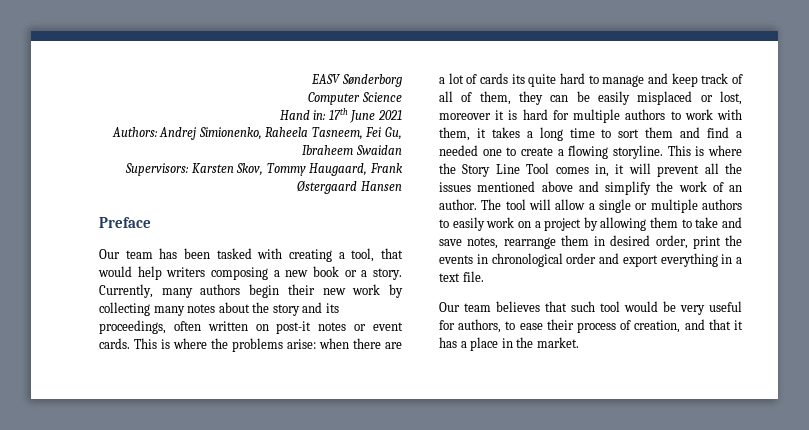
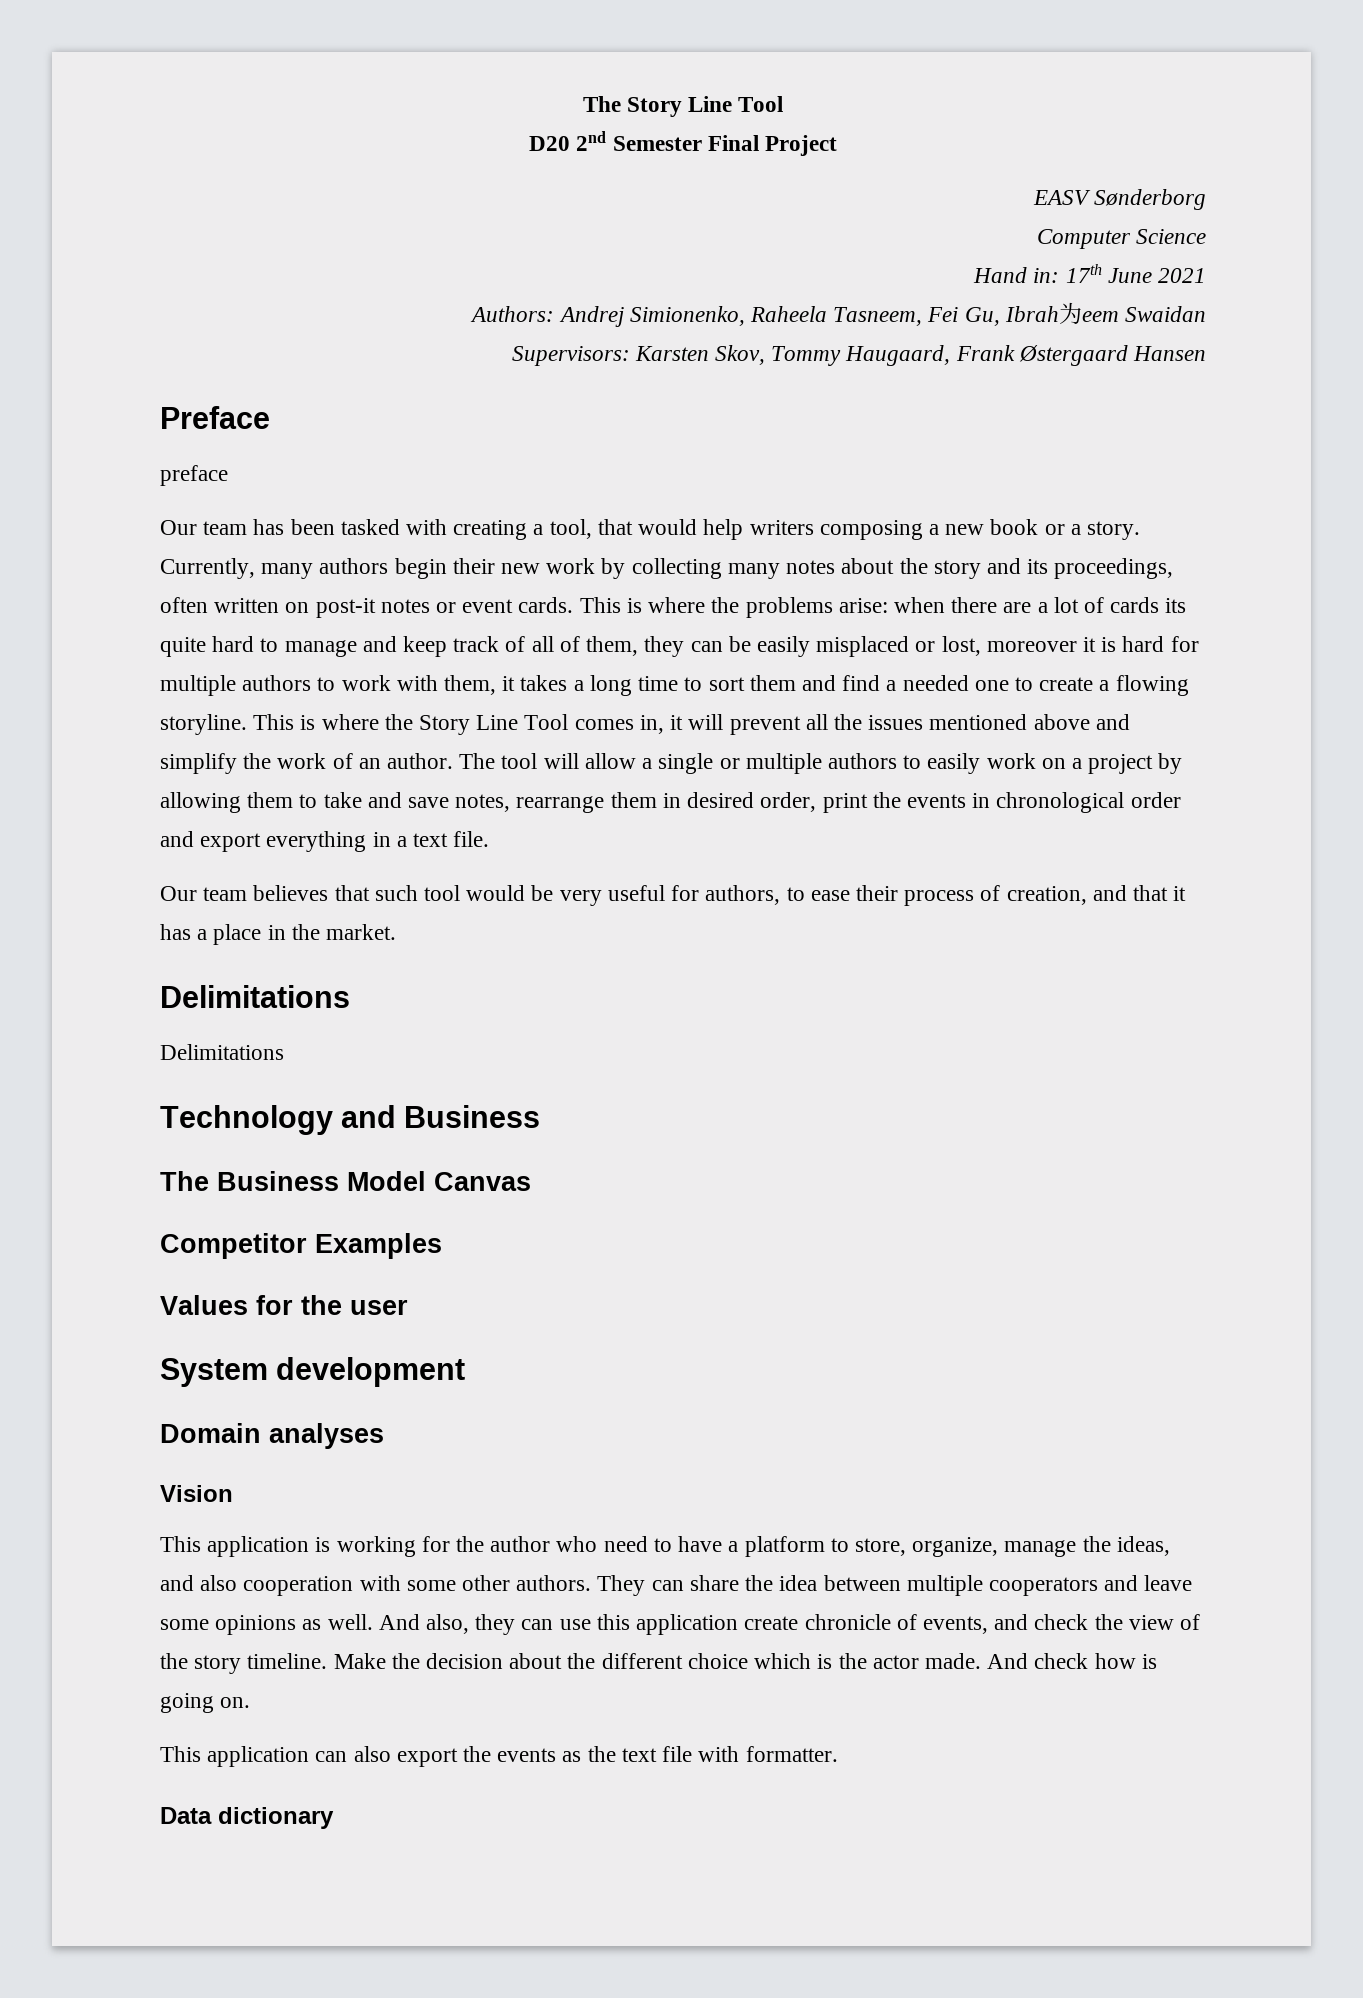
(311, 79) none -> [582,96,784,117] [529,131,837,156] The Story Line Tool // D20 2nd Semester Final Project //
[302,145,354,155] Ibraheem -> [1004,302,1119,324] Ibrah为eem
(151, 222) none -> [160,465,228,486] // preface
(579, 342) none -> [160,985,350,1008] [160,1044,284,1060] [160,1105,541,1135] [160,1171,531,1191] [160,1233,442,1259] [160,1295,408,1315] [160,1357,466,1387] [160,1423,384,1449] [160,1485,233,1502] [160,1536,1170,1557] [160,1575,1193,1596] [160,1614,1200,1635] [160,1653,1157,1674] [160,1693,251,1713] [160,1746,838,1767] [160,1807,334,1829] // Delimitations // Delimitations // Technology and Business // The Business Model Canvas // Competitor Examples // Values for the user // System development // Domain analyses // Vision // This application is working for the author who need to have a platform to store, organize, manage the ideas, and also cooperation with some other authors. They can share the idea between multiple cooperators and leave some opinions as well. And also, they can use this application create chronicle of events, and check the view of the story timeline. Make the decision about the different choice which is the actor made. And check how is going on. // This application can also export the events as the text file with formatter. // Data dictionary

